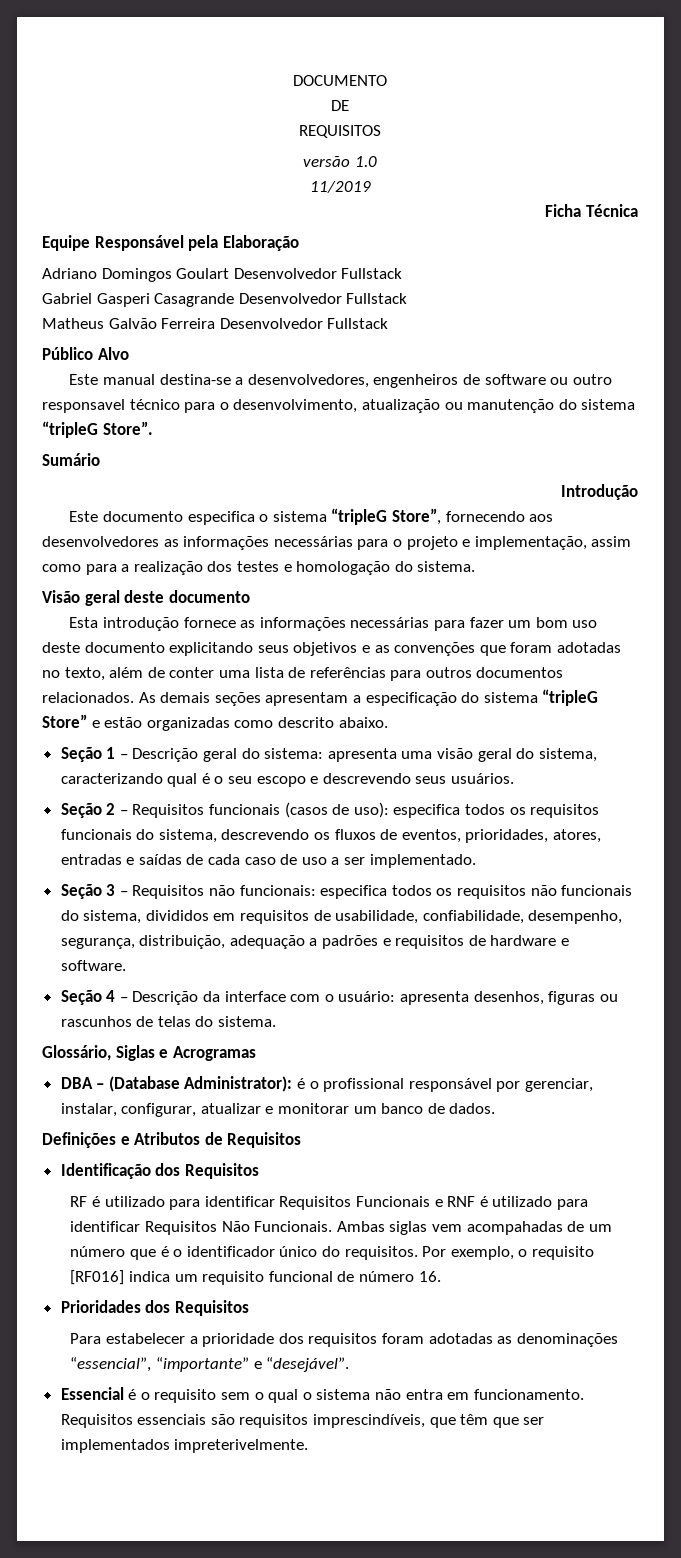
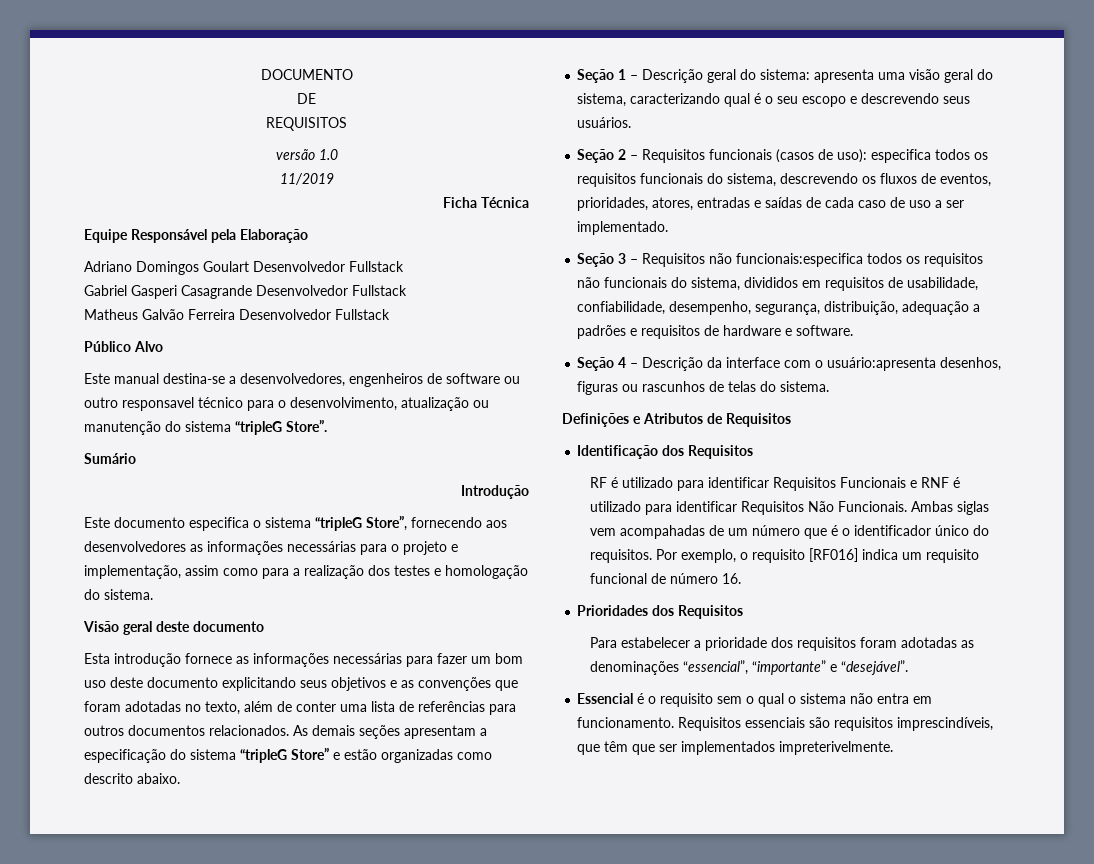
[239,885,388,899] funcionais: especifica -> [736,253,864,267] funcionais:especifica
[338,991,470,1005] usuário: apresenta -> [827,357,937,371] usuário:apresenta
[42,1045,256,1061] [60,1076,594,1092] [60,1103,496,1117] // Glossário, Siglas e Acrogramas // DBA – (Database Administrator): é o profissional responsável por gerenciar, instalar, configurar, atualizar e monitorar um banco de dados. -> (830, 386) none

